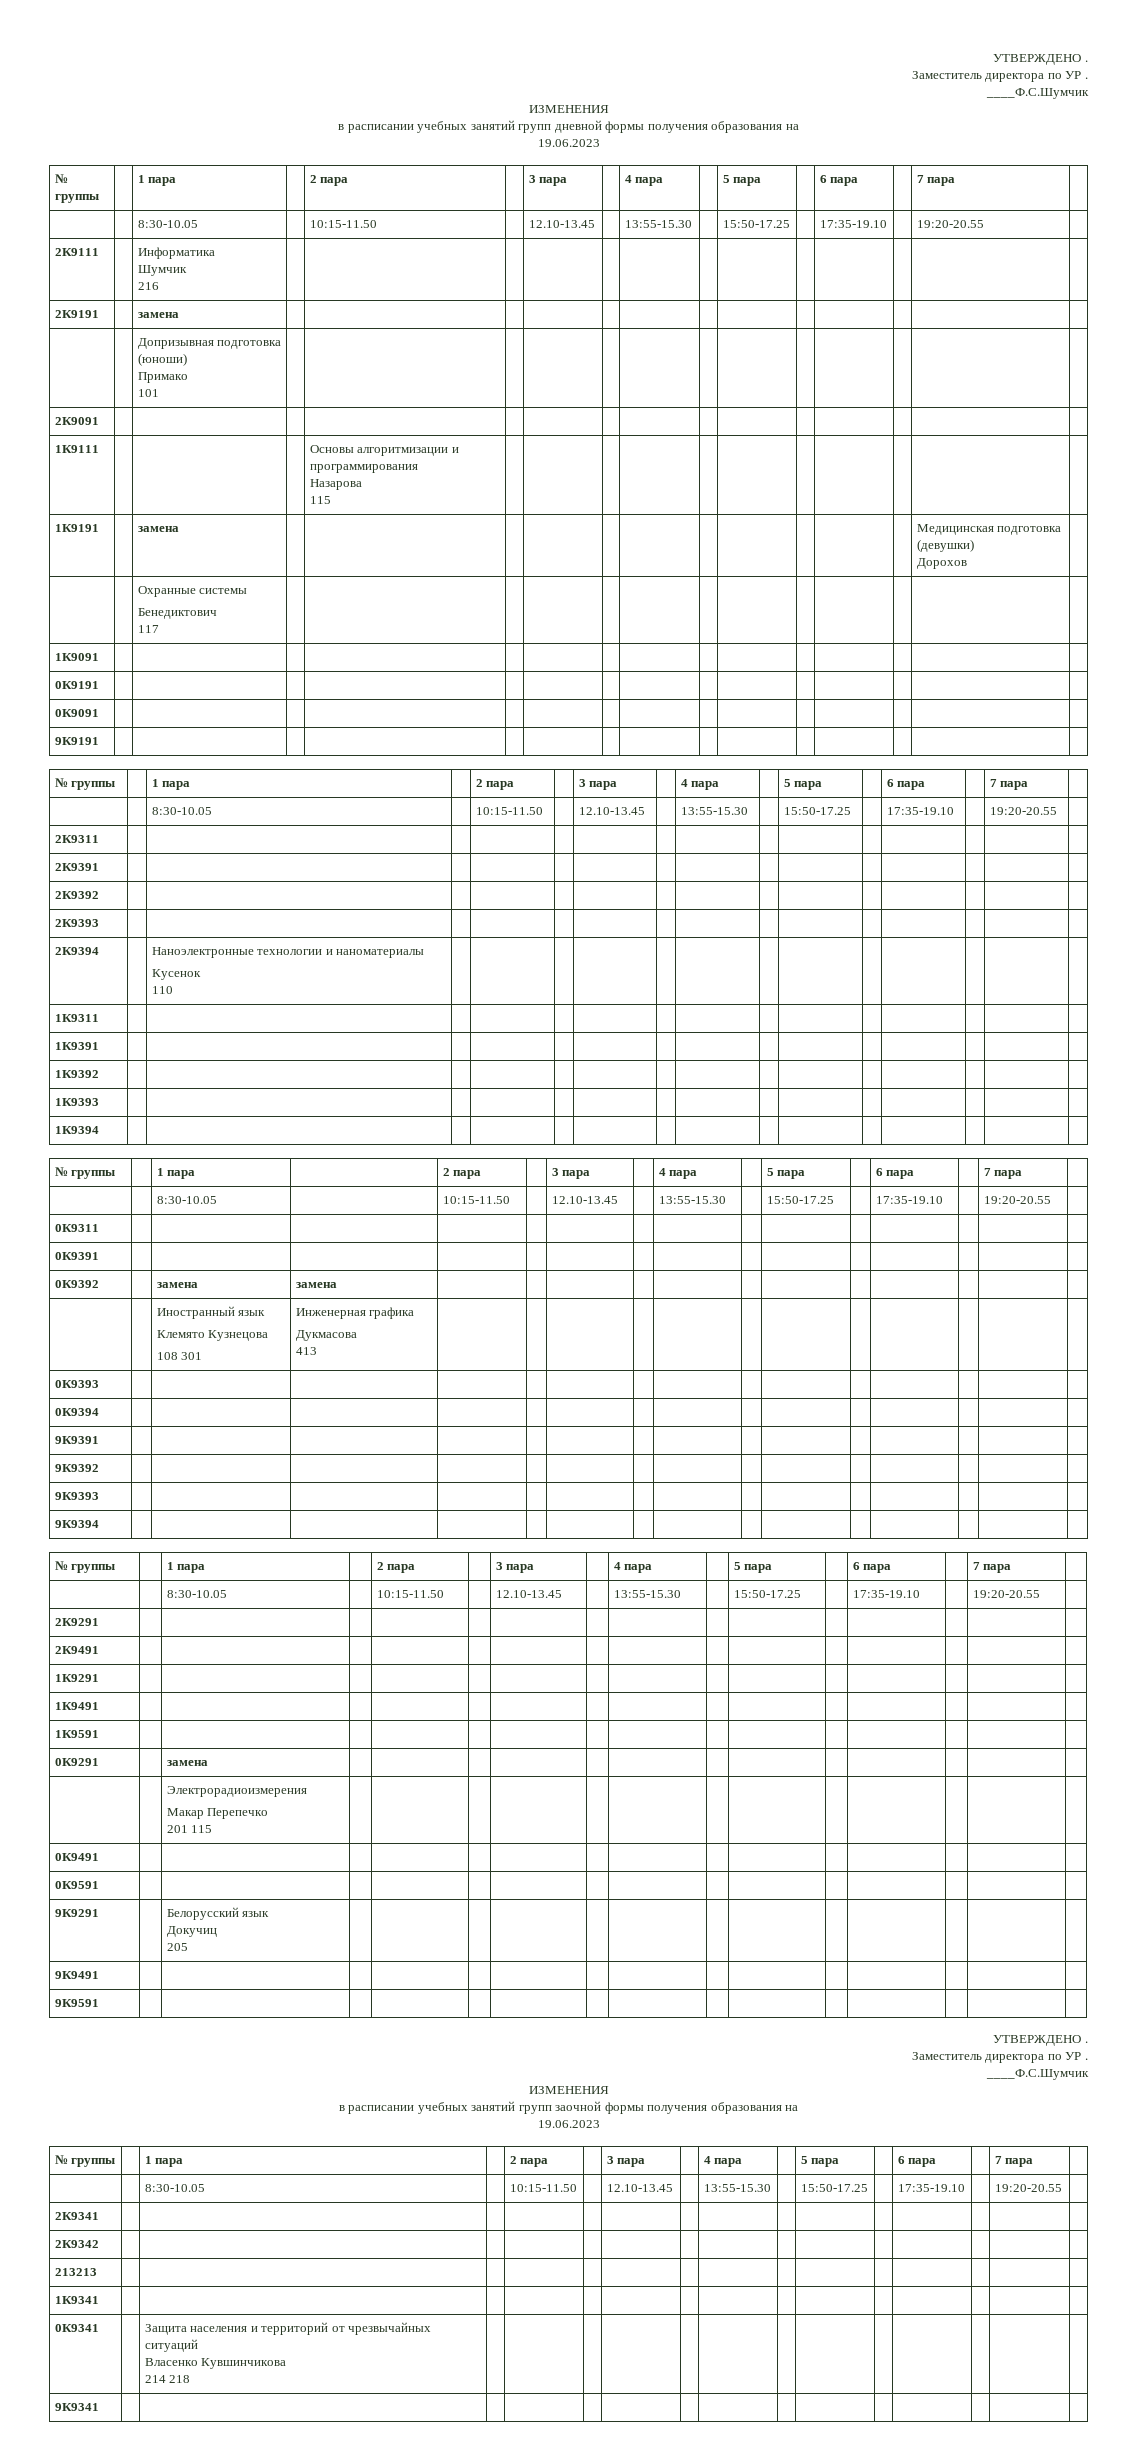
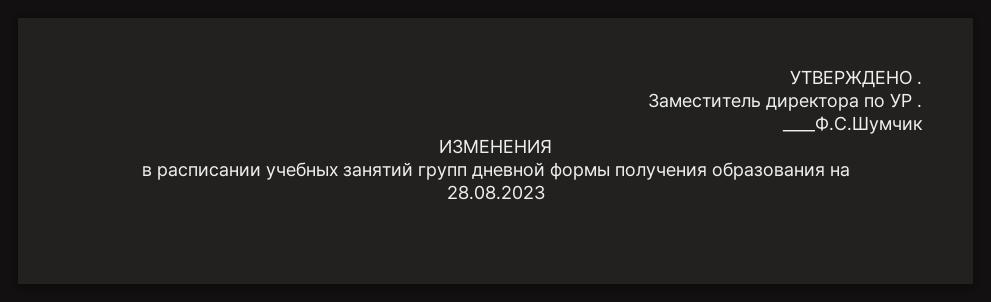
[537,139,600,147] [54,174,68,183] [54,194,99,203] [137,175,177,186] [309,175,349,186] [528,175,568,186] [624,175,664,186] [722,175,762,186] [819,175,859,186] [916,175,956,186] [137,220,198,228] [309,220,377,228] [528,220,595,228] [624,220,692,228] [722,220,790,228] [819,220,887,228] [916,220,984,228] [54,248,99,256] [137,247,215,259] [137,265,187,276] [137,282,159,290] [54,310,99,318] [137,312,179,318] [137,338,282,349] [137,353,187,366] [137,372,188,383] [137,389,159,397] [54,417,99,425] [54,445,99,453] [309,445,459,456] [309,464,418,473] [309,479,362,490] [309,496,331,504] [54,524,99,532] [137,526,179,532] [916,524,1062,535] [916,539,974,552] [916,558,967,569] [137,586,248,597] [137,608,217,619] [137,625,159,633] [54,653,99,661] [54,681,99,689] [54,709,99,717] [54,737,99,745] [54,778,116,790] [151,779,191,790] [475,779,515,790] [578,779,618,790] [680,779,720,790] [783,779,823,790] [886,779,926,790] [989,779,1029,790] [151,807,212,815] [475,807,543,815] [578,807,645,815] [680,807,748,815] [783,807,851,815] [886,807,954,815] [989,807,1057,815] [54,835,99,843] [54,863,99,871] [54,891,99,899] [54,919,99,927] [54,947,99,955] [151,947,425,958] [151,969,201,980] [151,986,173,994] [54,1014,99,1022] [54,1042,99,1050] [54,1070,99,1078] [54,1098,99,1106] [54,1126,99,1134] [54,1167,116,1179] [156,1168,196,1179] [442,1168,482,1179] [551,1168,591,1179] [658,1168,698,1179] [766,1168,806,1179] [875,1168,915,1179] [983,1168,1023,1179] [156,1196,217,1204] [442,1196,510,1204] [551,1196,618,1204] [658,1196,726,1204] [766,1196,834,1204] [875,1196,943,1204] [983,1196,1051,1204] [54,1224,99,1232] [54,1252,99,1260] [54,1280,99,1288] [156,1282,198,1288] [295,1282,337,1288] [156,1306,266,1319] [156,1330,269,1341] [156,1352,203,1360] [295,1307,415,1319] [295,1330,357,1341] [295,1347,317,1355] [54,1380,99,1388] [54,1408,99,1416] [54,1436,99,1444] [54,1464,99,1472] [54,1492,99,1500] [54,1520,99,1528] [54,1561,116,1573] [166,1562,206,1573] [376,1562,416,1573] [495,1562,535,1573] [613,1562,653,1573] [733,1562,773,1573] [852,1562,892,1573] [972,1562,1012,1573] [166,1590,227,1598] [376,1590,444,1598] [495,1590,562,1598] [613,1590,681,1598] [733,1590,801,1598] [852,1590,920,1598] [972,1590,1040,1598] [54,1618,99,1626] [54,1646,99,1654] [54,1674,99,1682] [54,1702,99,1710] [54,1730,99,1738] [54,1758,99,1766] [166,1760,208,1766] [166,1786,307,1797] [166,1808,269,1819] [166,1825,213,1833] [54,1853,99,1861] [54,1881,99,1889] [54,1909,99,1917] [166,1907,270,1920] [166,1926,217,1937] [166,1943,188,1951] [54,1971,99,1979] [54,1999,99,2007] [993,2035,1088,2046] [911,2052,1088,2063] [986,2069,1089,2080] [528,2086,609,2094] [338,2101,799,2114] [537,2120,600,2128] [54,2155,116,2167] [144,2156,184,2167] [509,2156,549,2167] [606,2156,646,2167] [703,2156,743,2167] [800,2156,840,2167] [897,2156,937,2167] [994,2156,1034,2167] [144,2184,205,2192] [509,2184,577,2192] [606,2184,673,2192] [703,2184,771,2192] [800,2184,868,2192] [897,2184,965,2192] [994,2184,1062,2192] [54,2212,99,2220] [54,2240,99,2248] [54,2268,97,2276] [54,2296,99,2304] [54,2324,99,2332] [144,2322,432,2335] [144,2339,198,2352] [144,2358,287,2369] [144,2375,191,2383] [54,2403,99,2411] 19.06.2023 // № группы | | 1 пара | | 2 пара | | 3 пара | | 4 пара | | 5 пара | | 6 пара | | 7 пара | // | | 8:30-10.05 | | 10:15-11.50 | | 12.10-13.45 | | 13:55-15.30 | | 15:50-17.25 | | 17:35-19.10 | | 19:20-20.55 | // 2К9111 | | Информатика // Шумчик // 216 | | | | | | | | | | | | | // 2К9191 | | замена | | | | | | | | | | | | | // | | Допризывная подготовка (юноши) // Примако // 101 | | | | | | | | | | | | | // 2К9091 | | | | | | | | | | | | | | | // 1К9111 | | | | Основы алгоритмизации и программирования // Назарова // 115 | | | | | | | | | | | // 1К9191 | | замена | | | | | | | | | | | | Медицинская подготовка (девушки) // Дорохов | // | | Охранные системы // Бенедиктович // 117 | | | | | | | | | | | | | // 1К9091 | | | | | | | | | | | | | | | // 0К9191 | | | | | | | | | | | | | | | // 0К9091 | | | | | | | | | | | | | | | // 9К9191 | | | | | | | | | | | | | | | // № группы | | 1 пара | | 2 пара | | 3 пара | | 4 пара | | 5 пара | | 6 пара | | 7 пара | // | | 8:30-10.05 | | 10:15-11.50 | | 12.10-13.45 | | 13:55-15.30 | | 15:50-17.25 | | 17:35-19.10 | | 19:20-20.55 | // 2К9311 | | | | | | | | | | | | | | | // 2К9391 | | | | | | | | | | | | | | | // 2К9392 | | | | | | | | | | | | | | | // 2К9393 | | | | | | | | | | | | | | | // 2К9394 | | Наноэлектронные технологии и наноматериалы // Кусенок // 110 | | | | | | | | | | | | | // 1К9311 | | | | | | | | | | | | | | | // 1К9391 | | | | | | | | | | | | | | | // 1К9392 | | | | | | | | | | | | | | | // 1К9393 | | | | | | | | | | | | | | | // 1К9394 | | | | | | | | | | | | | | | // № группы | | 1 пара | | 2 пара | | 3 пара | | 4 пара | | 5 пара | | 6 пара | | 7 пара | // | | 8:30-10.05 | | 10:15-11.50 | | 12.10-13.45 | | 13:55-15.30 | | 15:50-17.25 | | 17:35-19.10 | | 19:20-20.55 | // 0К9311 | | | | | | | | | | | | | | | // 0К9391 | | | | | | | | | | | | | | | // 0К9392 | | замена | замена | | | | | | | | | | | | // | | Иностранный язык // Клемято Кузнецова // 108 301 | Инженерная графика // Дукмасова // 413 | | | | | | | | | | | | // 0К9393 | | | | | | | | | | | | | | | // 0К9394 | | | | | | | | | | | | | | | // 9К9391 | | | | | | | | | | | | | | | // 9К9392 | | | | | | | | | | | | | | | // 9К9393 | | | | | | | | | | | | | | | // 9К9394 | | | | | | | | | | | | | | | // № группы | | 1 пара | | 2 пара | | 3 пара | | 4 пара | | 5 пара | | 6 пара | | 7 пара | // | | 8:30-10.05 | | 10:15-11.50 | | 12.10-13.45 | | 13:55-15.30 | | 15:50-17.25 | | 17:35-19.10 | | 19:20-20.55 | // 2К9291 | | | | | | | | | | | | | | | // 2К9491 | | | | | | | | | | | | | | | // 1К9291 | | | | | | | | | | | | | | | // 1К9491 | | | | | | | | | | | | | | | // 1К9591 | | | | | | | | | | | | | | | // 0К9291 | | замена | | | | | | | | | | | | | // | | Электрорадиоизмерения // Макар Перепечко // 201 115 | | | | | | | | | | | | | // 0К9491 | | | | | | | | | | | | | | | // 0К9591 | | | | | | | | | | | | | | | // 9К9291 | | Белорусский язык // Докучиц // 205 | | | | | | | | | | | | | // 9К9491 | | | | | | | | | | | | | | | // 9К9591 | | | | | | | | | | | | | | | // УТВЕРЖДЕНО . // Заместитель директора по УР . // ____Ф.С.Шумчик // ИЗМЕНЕНИЯ // в расписании учебных занятий групп заочной формы получения образования на // 19.06.2023 // № группы | | 1 пара | | 2 пара | | 3 пара | | 4 пара | | 5 пара | | 6 пара | | 7 пара | // | | 8:30-10.05 | | 10:15-11.50 | | 12.10-13.45 | | 13:55-15.30 | | 15:50-17.25 | | 17:35-19.10 | | 19:20-20.55 | // 2К9341 | | | | | | | | | | | | | | | // 2К9342 | | | | | | | | | | | | | | | // 213213 | | | | | | | | | | | | | | | // 1К9341 | | | | | | | | | | | | | | | // 0К9341 | | Защита населения и территорий от чрезвычайных ситуаций // Власенко Кувшинчикова // 214 218 | | | | | | | | | | | | | // 9К9341 | | | | | | | | | | | | | | | -> [446,185,545,200] 28.08.2023

